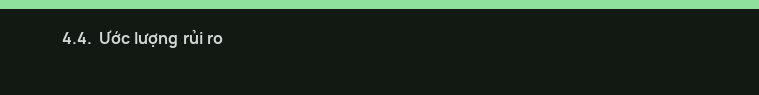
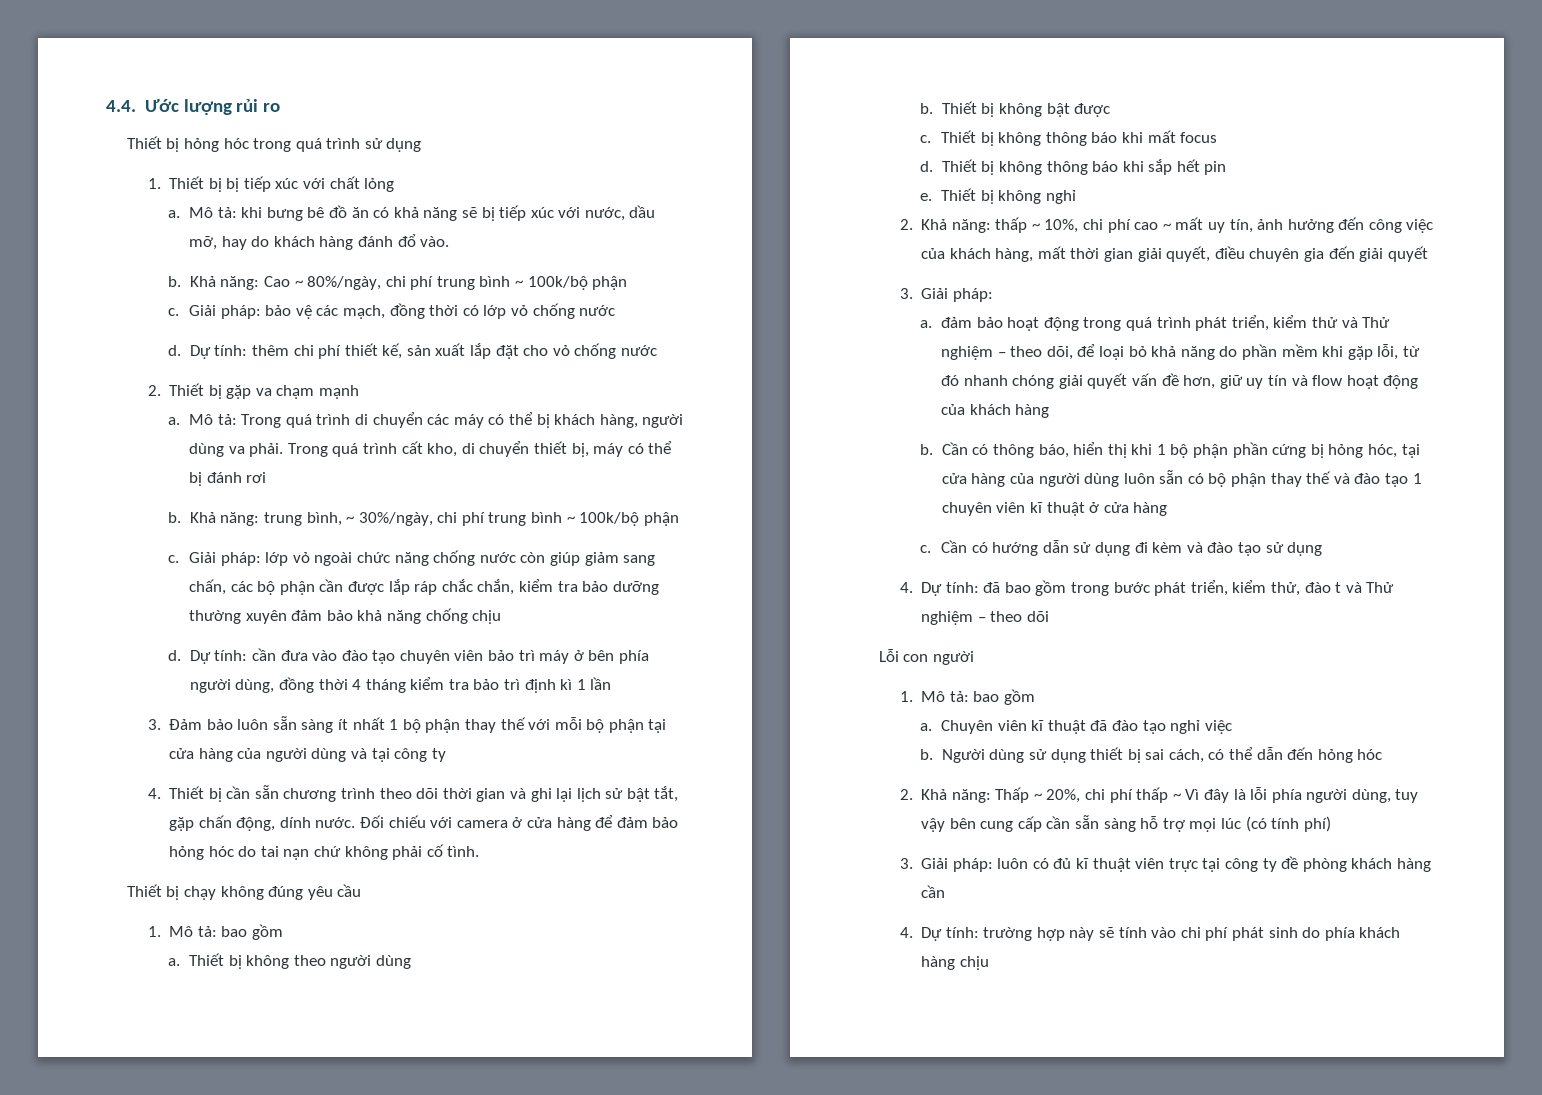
(223, 39) none -> [126,136,422,152] [147,176,395,192] [168,205,656,221] [189,234,450,250] [168,276,628,290] [168,303,616,319] [168,343,658,359] [147,383,359,399] [168,412,684,428] [189,441,673,457] [189,472,267,486] [168,512,679,526] [168,550,656,566] [189,579,659,595] [189,608,502,624] [168,648,650,664] [189,677,612,693] [147,716,667,733] [169,748,446,762] [147,785,679,802] [169,815,679,831] [169,844,480,860] [126,884,362,900] [147,924,283,940] [168,953,411,969] [920,101,1111,117] [920,130,1218,146] [920,159,1227,175] [920,188,1076,204] [899,217,1434,233] [921,246,1428,262] [899,288,993,302] [920,315,1391,331] [941,344,1420,360] [941,373,1419,389] [941,404,1050,418] [920,442,1420,458] [941,470,1422,487] [941,502,1168,516] [920,540,1323,556] [899,580,1395,596] [921,611,1049,625] [878,649,974,665] [899,689,1035,705] [920,720,1232,734] [920,747,1383,763] [899,787,1419,803] [921,815,1331,832] [899,856,1431,872] [921,885,946,898] [899,927,1401,941] [921,956,989,970] // Thiết bị hỏng hóc trong quá trình sử dụng // 1. Thiết bị bị tiếp xúc với chất lỏng // a. Mô tả: khi bưng bê đồ ăn có khả năng sẽ bị tiếp xúc với nước, dầu mỡ, hay do khách hàng đánh đổ vào. // b. Khả năng: Cao ~ 80%/ngày, chi phí trung bình ~ 100k/bộ phận // c. Giải pháp: bảo vệ các mạch, đồng thời có lớp vỏ chống nước // d. Dự tính: thêm chi phí thiết kế, sản xuất lắp đặt cho vỏ chống nước // 2. Thiết bị gặp va chạm mạnh // a. Mô tả: Trong quá trình di chuyển các máy có thể bị khách hàng, người dùng va phải. Trong quá trình cất kho, di chuyển thiết bị, máy có thể bị đánh rơi // b. Khả năng: trung bình, ~ 30%/ngày, chi phí trung bình ~ 100k/bộ phận // c. Giải pháp: lớp vỏ ngoài chức năng chống nước còn giúp giảm sang chấn, các bộ phận cần được lắp ráp chắc chắn, kiểm tra bảo dưỡng thường xuyên đảm bảo khả năng chống chịu // d. Dự tính: cần đưa vào đào tạo chuyên viên bảo trì máy ở bên phía người dùng, đồng thời 4 tháng kiểm tra bảo trì định kì 1 lần // 3. Đảm bảo luôn sẵn sàng ít nhất 1 bộ phận thay thế với mỗi bộ phận tại cửa hàng của người dùng và tại công ty // 4. Thiết bị cần sẵn chương trình theo dõi thời gian và ghi lại lịch sử bật tắt, gặp chấn động, dính nước. Đối chiếu với camera ở cửa hàng để đảm bảo hỏng hóc do tai nạn chứ không phải cố tình. // Thiết bị chạy không đúng yêu cầu // 1. Mô tả: bao gồm // a. Thiết bị không theo người dùng // b. Thiết bị không bật được // c. Thiết bị không thông báo khi mất focus // d. Thiết bị không thông báo khi sắp hết pin // e. Thiết bị không nghỉ // 2. Khả năng: thấp ~ 10%, chi phí cao ~ mất uy tín, ảnh hưởng đến công việc của khách hàng, mất thời gian giải quyết, điều chuyên gia đến giải quyết // 3. Giải pháp: // a. đảm bảo hoạt động trong quá trình phát triển, kiểm thử và Thử nghiệm – theo dõi, để loại bỏ khả năng do phần mềm khi gặp lỗi, từ đó nhanh chóng giải quyết vấn đề hơn, giữ uy tín và flow hoạt động của khách hàng // b. Cần có thông báo, hiển thị khi 1 bộ phận phần cứng bị hỏng hóc, tại cửa hàng của người dùng luôn sẵn có bộ phận thay thế và đào tạo 1 chuyên viên kĩ thuật ở cửa hàng // c. Cần có hướng dẫn sử dụng đi kèm và đào tạo sử dụng // 4. Dự tính: đã bao gồm trong bước phát triển, kiểm thử, đào t và Thử nghiệm – theo dõi // Lỗi con người // 1. Mô tả: bao gồm // a. Chuyên viên kĩ thuật đã đào tạo nghỉ việc // b. Người dùng sử dụng thiết bị sai cách, có thể dẫn đến hỏng hóc // 2. Khả năng: Thấp ~ 20%, chi phí thấp ~ Vì đây là lỗi phía người dùng, tuy vậy bên cung cấp cần sẵn sàng hỗ trợ mọi lúc (có tính phí) // 3. Giải pháp: luôn có đủ kĩ thuật viên trực tại công ty đề phòng khách hàng cần // 4. Dự tính: trường hợp này sẽ tính vào chi phí phát sinh do phía khách hàng chịu

